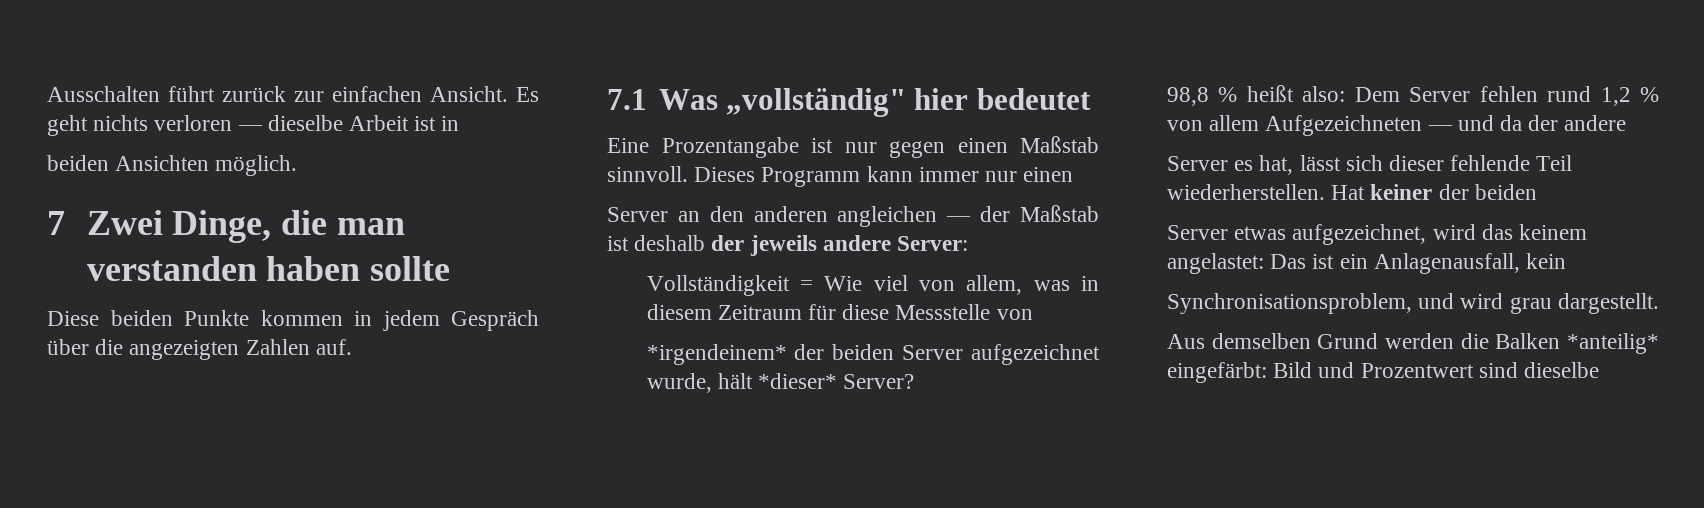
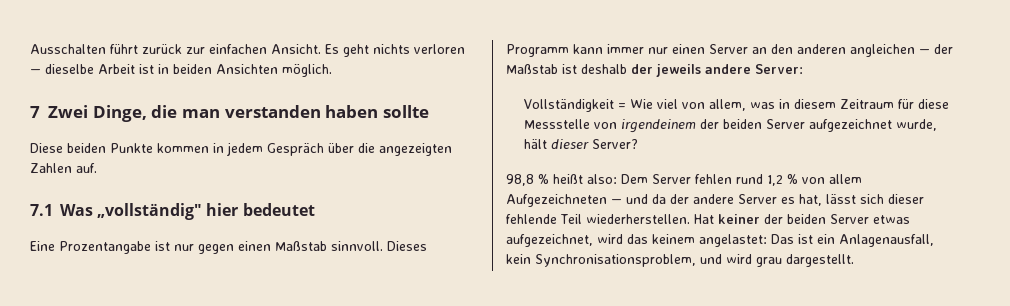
(460, 123) // -> (169, 69) none
(1074, 174) // -> (705, 49) none
[646,344,787,365] // *irgendeinem* -> [621,119,697,133] irgendeinem
[758,373,838,389] *dieser* -> [551,139,590,149] dieser
(1627, 123) // -> (734, 199) none
(1537, 192) // -> (826, 219) none
(1567, 261) // -> (531, 259) none
[1167,333,1659,354] [1167,362,1600,383] // Aus demselben Grund werden die Balken *anteilig* eingefärbt: Bild und Prozentwert sind dieselbe -> (854, 260) none

